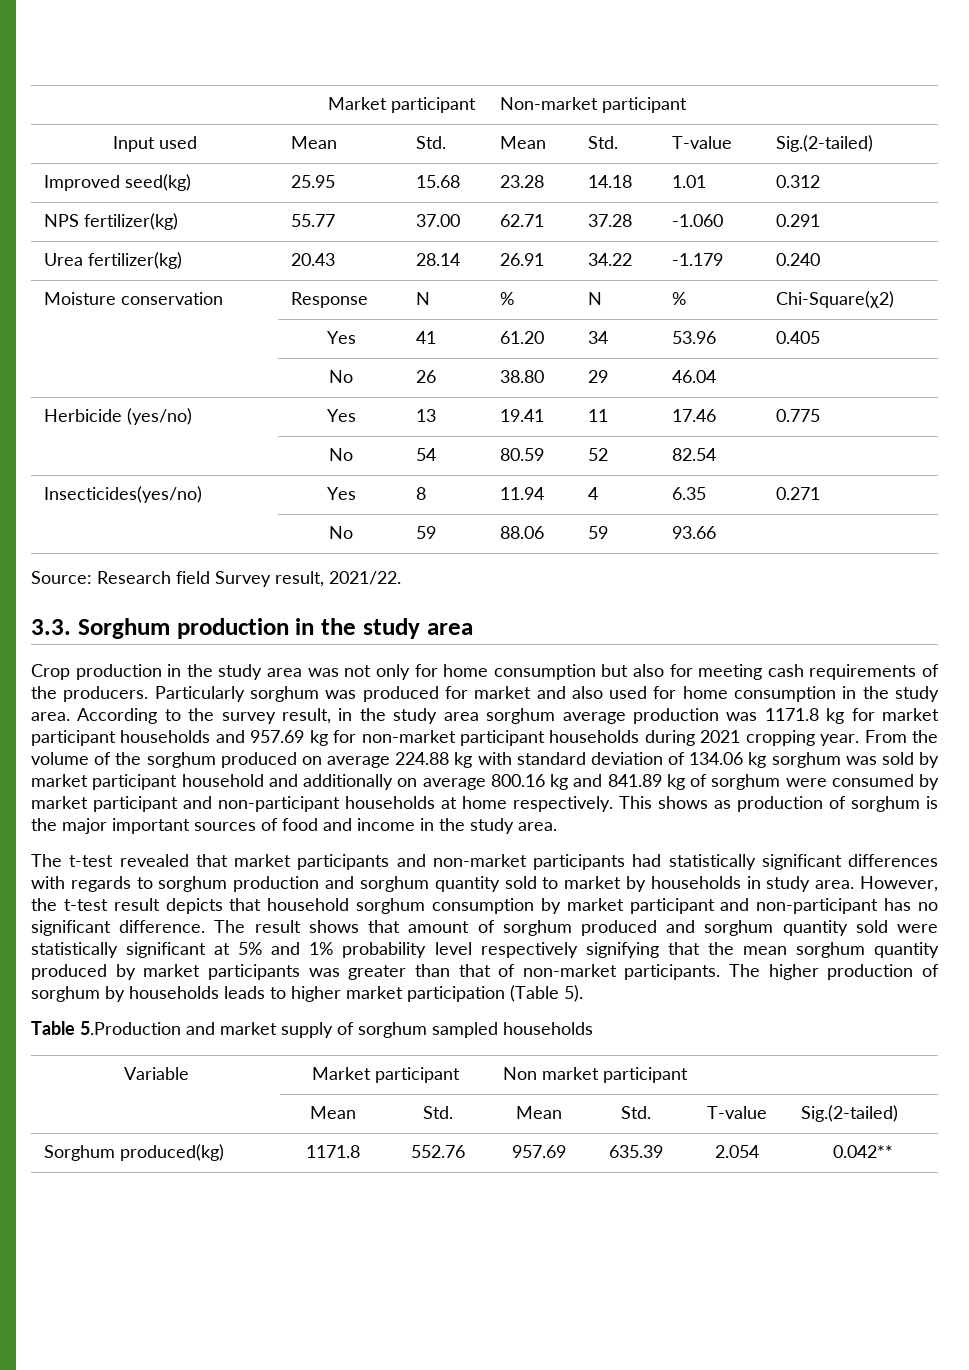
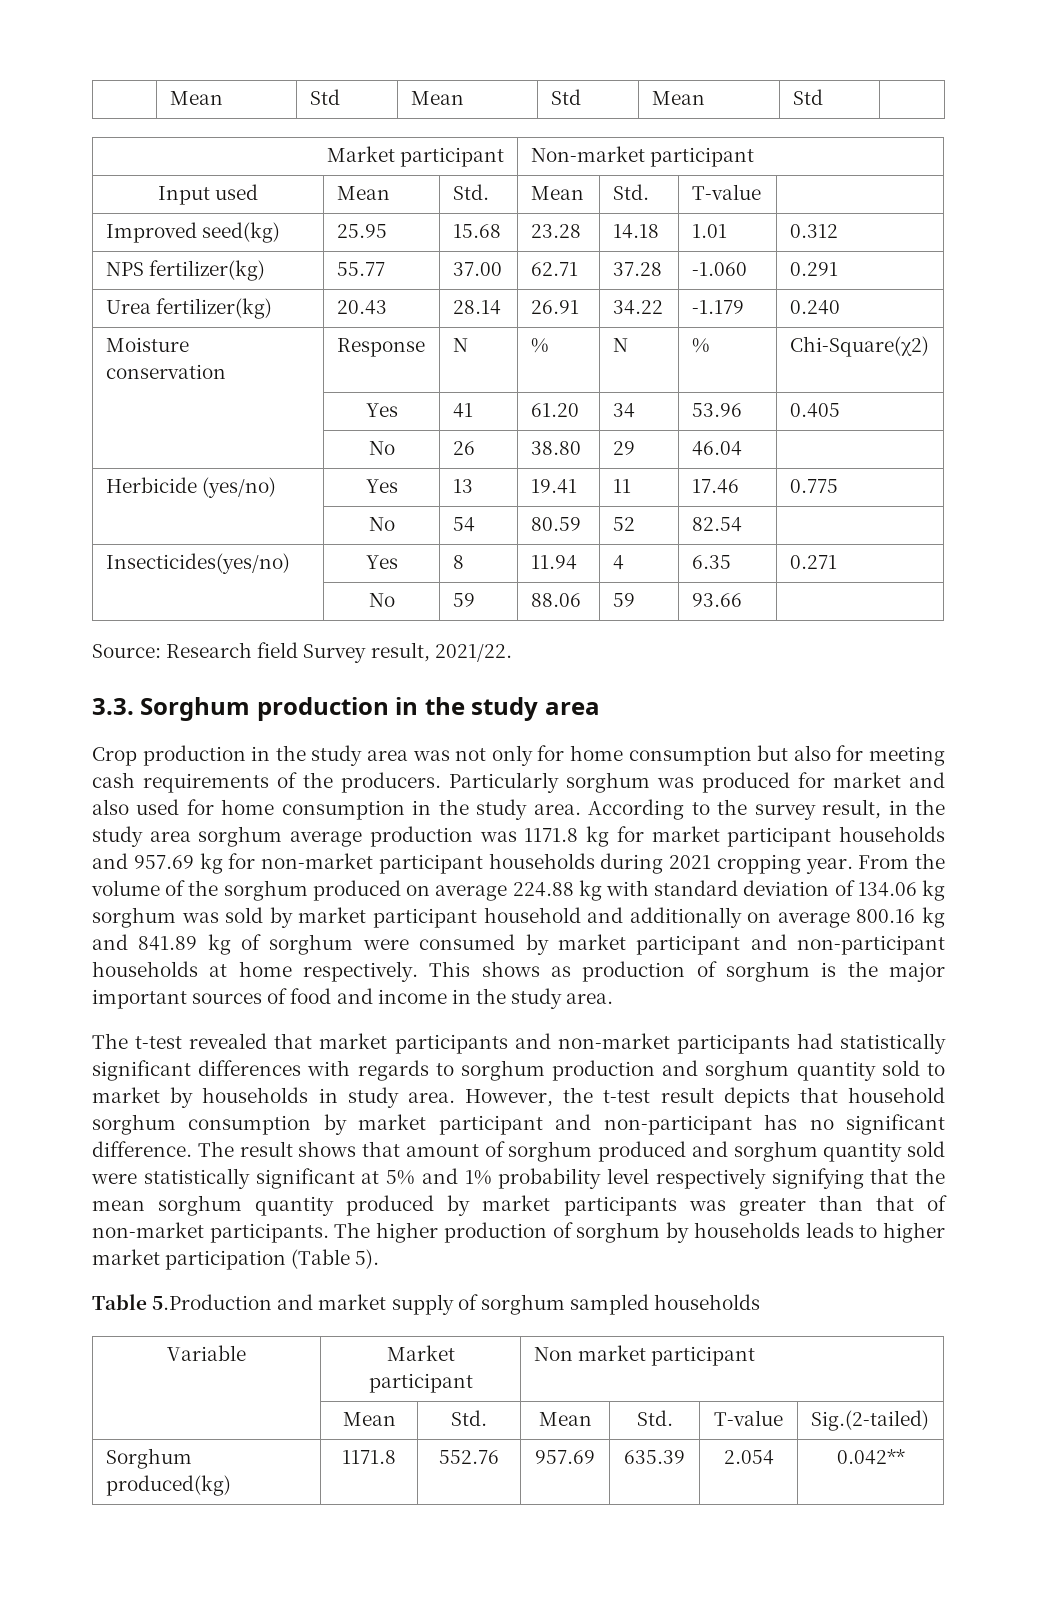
(328, 103) none -> [169,91,223,105] [309,89,340,105] [410,91,464,105] [550,89,581,105] [651,91,705,105] [792,89,823,105] | Mean | Std | Mean | Std | Mean | Std | //
[775,135,873,152] Sig.(2-tailed) -> (761, 192) none

